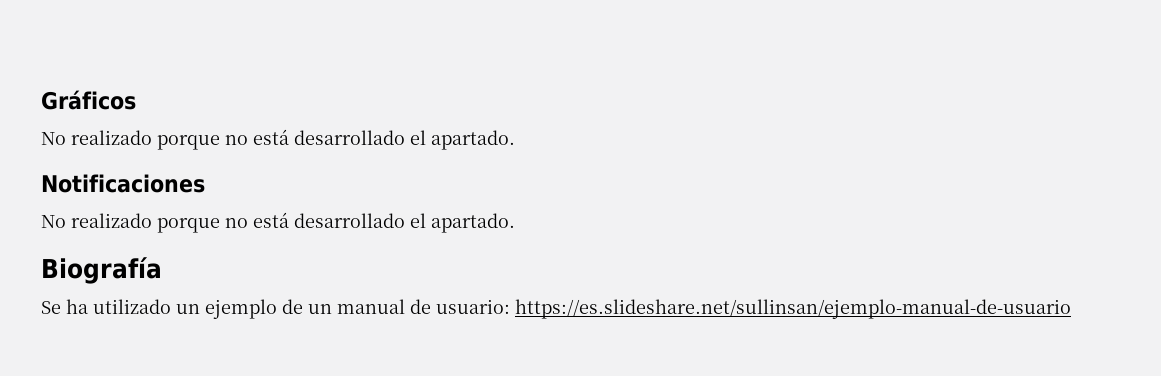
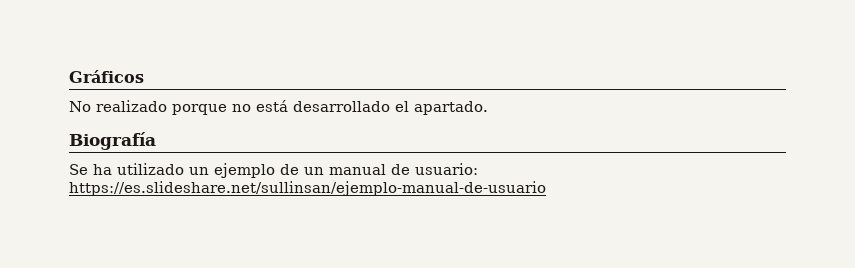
[41,174,205,193] [41,212,515,233] // Notificaciones // No realizado porque no está desarrollado el apartado. -> (488, 108) none

